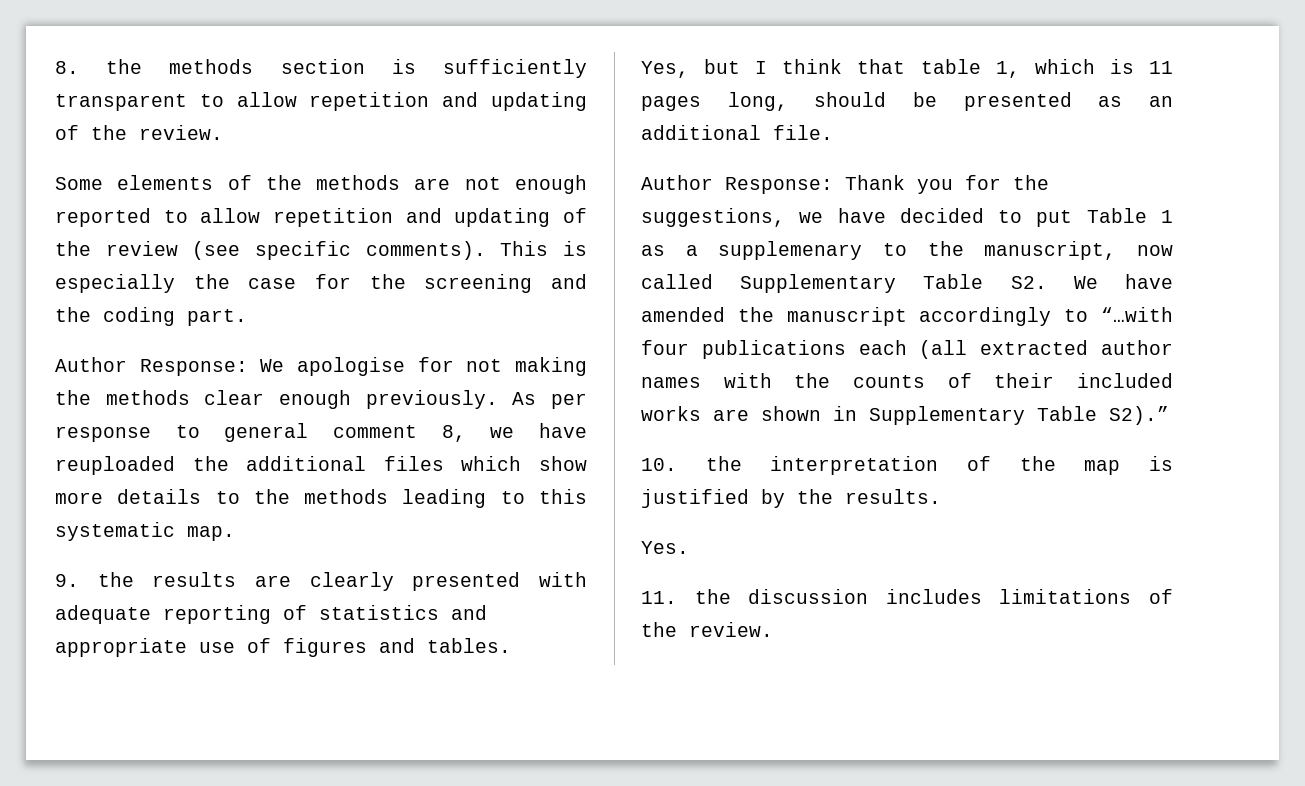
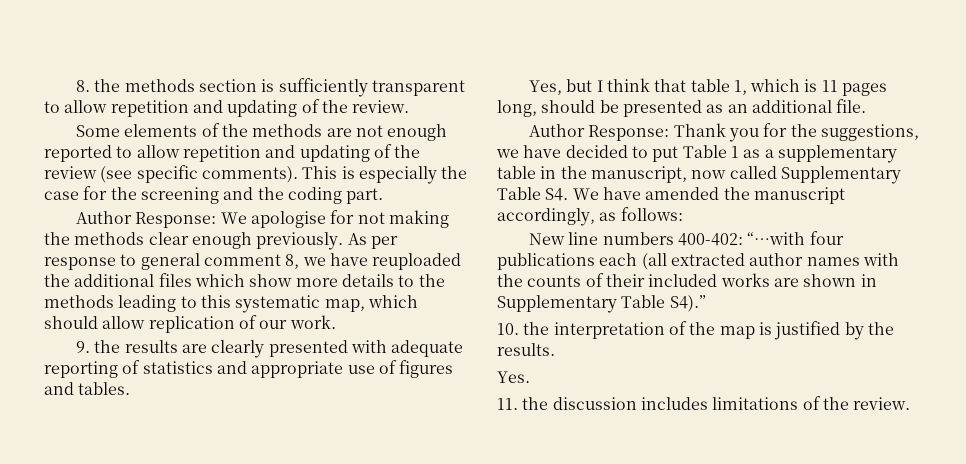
[187,526,235,541] map. -> [324,295,418,312] [44,315,336,333] map, which should allow replication of our work.
[718,241,907,260] supplemenary to -> [777,145,897,163] [497,166,557,179] supplementary table in
[1010,276,1047,289] S2. -> [545,188,569,201] S4.
[919,307,1089,326] accordingly to -> [497,207,683,226] [528,232,743,246] accordingly, as follows: // New line numbers 400-402:
[1109,406,1169,425] S2).” -> [669,295,706,312] S4).”

